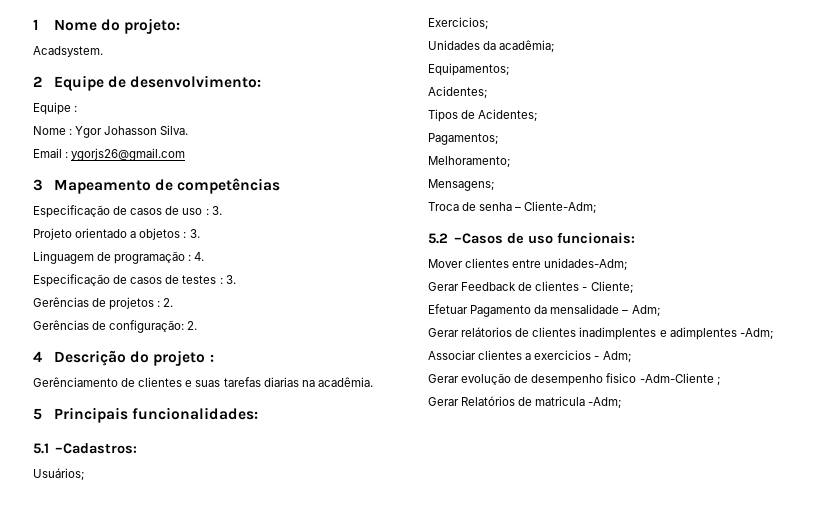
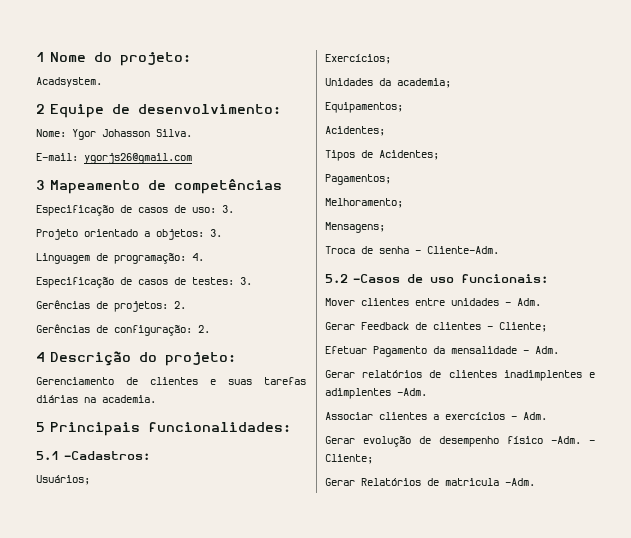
[33,102,78,115] [33,126,73,135] Equipe : // Nome : -> [36,129,66,137] Nome:
[33,148,69,158] Email : -> [36,153,78,161] E-mail:
[182,208,209,215] uso : -> [192,207,216,213] uso:
[139,228,187,240] objetos : -> [156,229,204,240] objetos:
[114,251,192,264] programação : -> [114,253,186,264] programação:
[182,275,223,284] testes : -> [192,277,234,285] testes:
[109,297,161,310] projetos : -> [114,301,168,312] projetos:
[153,350,214,366] [33,377,118,387] projeto : // Gerênciamento -> [165,352,237,366] [36,377,114,385] projeto: // Gerenciamento
[263,377,373,387] diarias na acadêmia. -> [36,395,156,403] diárias na academia.
[428,17,488,30] Exercicios; -> [325,54,391,64] Exercícios;
[499,40,555,53] acadêmia; -> [397,78,451,88] academia;
[524,201,597,214] Cliente-Adm; -> [427,246,499,254] Cliente-Adm.
[544,258,628,271] unidades-Adm; -> [451,298,541,306] unidades - Adm.
[631,305,660,317] [428,327,513,337] Adm; // Gerar relátorios -> [535,346,559,354] [325,370,423,378] Adm. // Gerar relatórios
[739,328,773,340] -Adm; -> [397,388,427,396] -Adm.
[534,350,631,363] exercicios - Adm; -> [445,412,547,420] exercícios - Adm.
[606,373,720,386] fisico -Adm-Cliente ; -> [507,436,595,444] [325,454,373,464] físico -Adm. - Cliente;
[588,397,622,409] -Adm; -> [505,478,535,486] -Adm.

